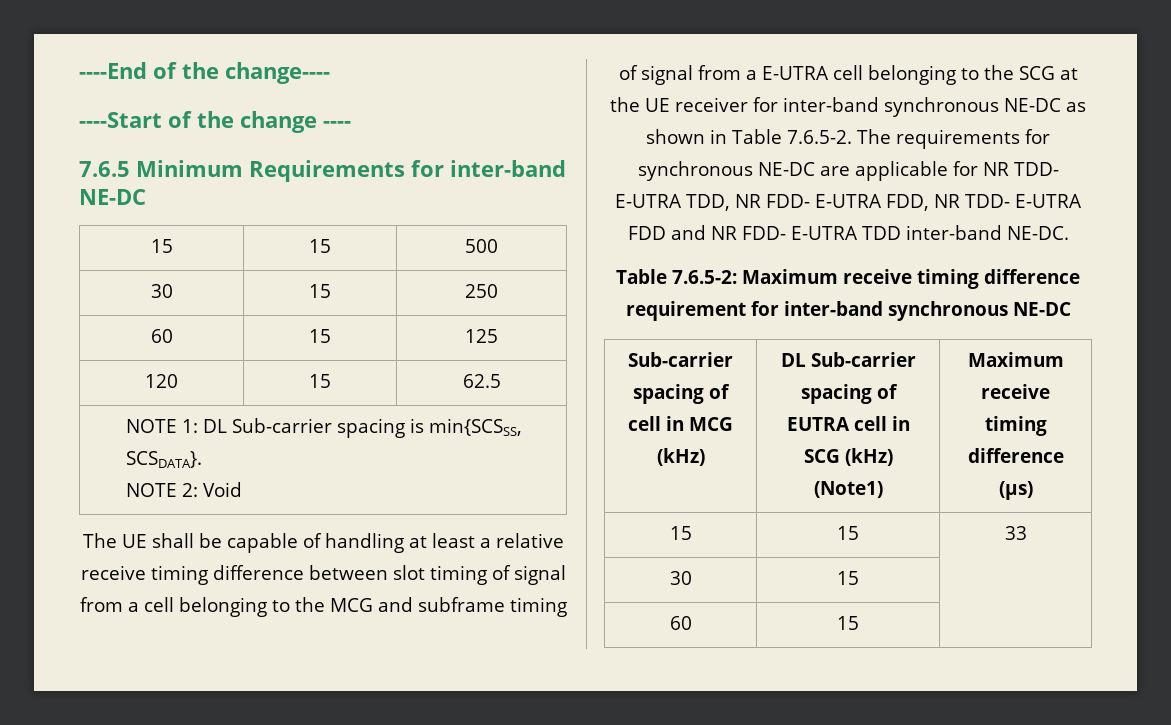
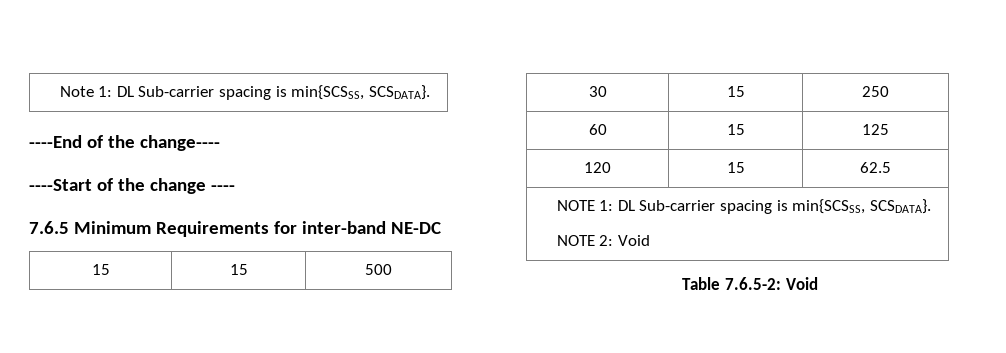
(79, 70) none -> [59,85,430,100] Note 1: DL Sub-carrier spacing is min{SCSSS, SCSDATA}. //
[82,533,564,553] [80,565,566,585] [79,597,567,617] [618,65,1078,85] [610,97,1086,117] [646,129,1050,149] [637,161,1059,181] [615,194,1082,211] [627,225,1069,240] [616,269,1080,289] [625,301,1071,321] [628,352,733,367] [633,384,730,404] [628,416,733,431] [656,448,705,466] [780,352,916,367] [800,384,898,404] [786,416,910,431] [803,448,893,466] [813,481,883,498] [967,352,1064,367] [981,384,1050,399] [984,416,1047,436] [967,448,1064,463] [998,481,1033,500] [669,526,692,540] [837,526,859,540] [1004,526,1027,540] [669,571,692,585] [837,571,859,585] [669,616,692,630] [837,616,859,630] The UE shall be capable of handling at least a relative receive timing difference between slot timing of signal from a cell belonging to the MCG and subframe timing of signal from a E-UTRA cell belonging to the SCG at the UE receiver for inter-band synchronous NE-DC as shown in Table 7.6.5-2. The requirements for synchronous NE-DC are applicable for NR TDD- E-UTRA TDD, NR FDD- E-UTRA FDD, NR TDD- E-UTRA FDD and NR FDD- E-UTRA TDD inter-band NE-DC. // Table 7.6.5-2: Maximum receive timing difference requirement for inter-band synchronous NE-DC // Sub-carrier spacing of cell in MCG (kHz) | DL Sub-carrier spacing of EUTRA cell in SCG (kHz) (Note1) | Maximum receive timing difference (µs) // 15 | 15 | 33 // 30 | 15 | // 60 | 15 | -> [682,277,818,290] Table 7.6.5-2: Void

